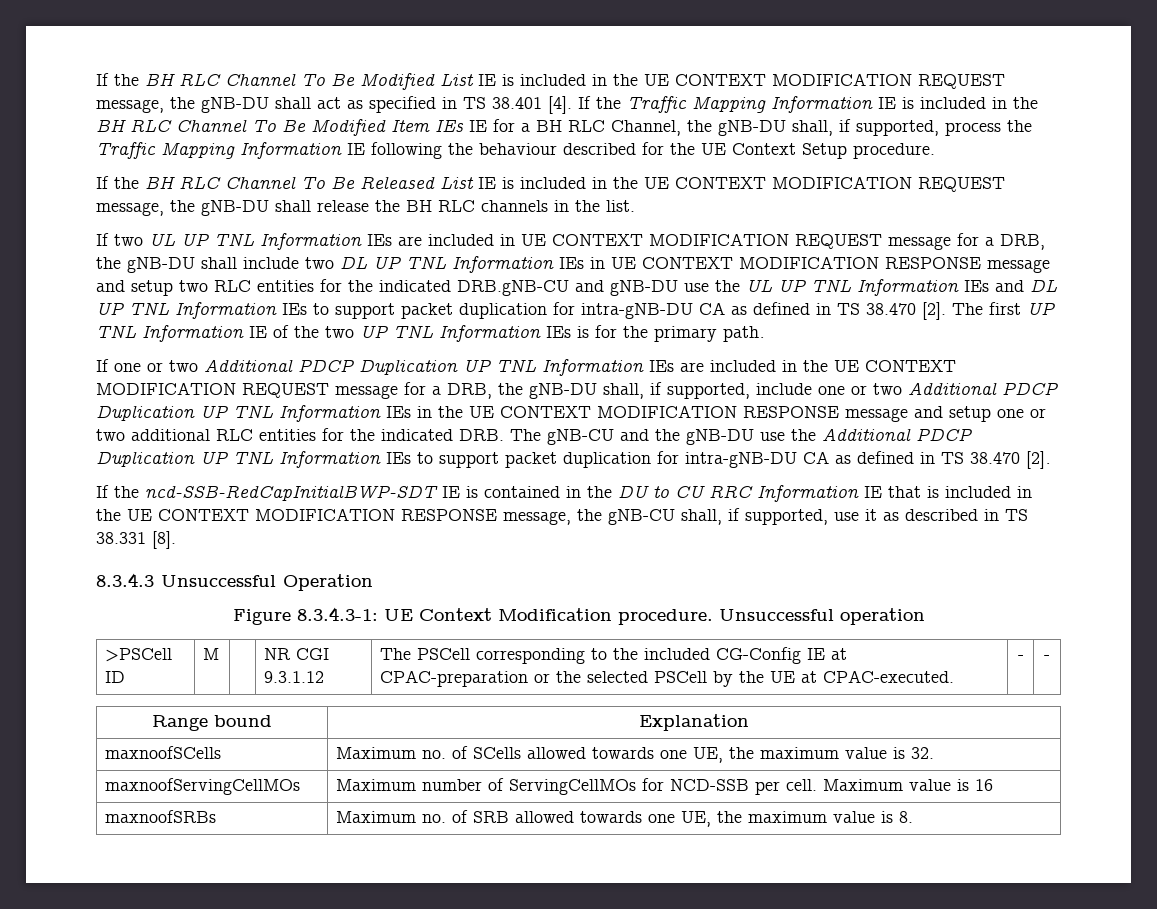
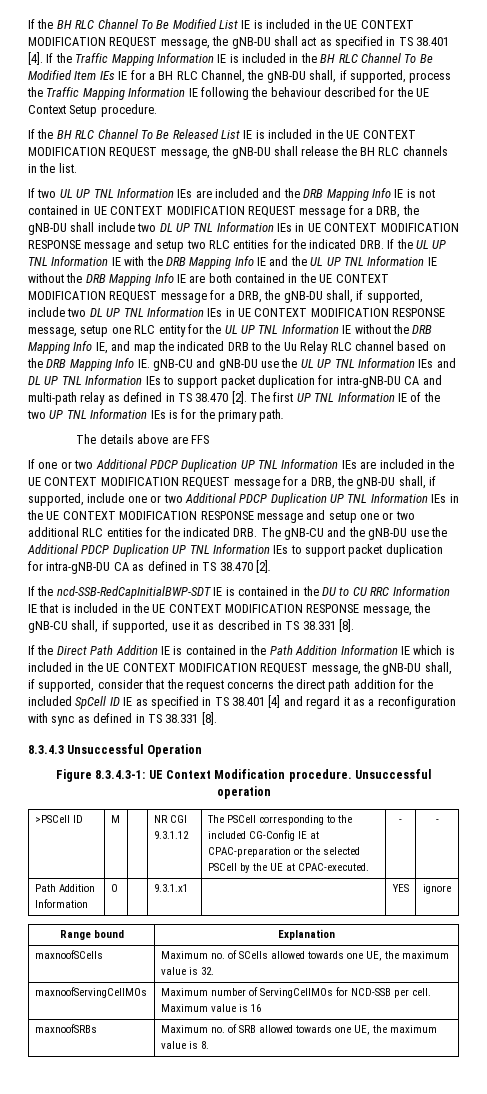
(494, 240) none -> [262,188,435,201] [28,205,78,215] and the DRB Mapping Info IE is not contained
[457,280,569,296] DRB.gNB-CU -> [359,239,447,249] [28,256,437,269] [28,273,389,286] [28,290,423,303] [28,307,446,317] [28,324,433,337] [28,341,446,354] [27,358,193,371] DRB. If the UL UP TNL Information IE with the DRB Mapping Info IE and the UL UP TNL Information IE without the DRB Mapping Info IE are both contained in the UE CONTEXT MODIFICATION REQUEST message for a DRB, the gNB-DU shall, if supported, include two DL UP TNL Information IEs in UE CONTEXT MODIFICATION RESPONSE message, setup one RLC entity for the UL UP TNL Information IE without the DRB Mapping Info IE, and map the indicated DRB to the Uu Relay RLC channel based on the DRB Mapping Info IE. gNB-CU
(725, 308) none -> [422,375,442,385] [28,392,106,405] and multi-path relay
(765, 334) none -> [76,434,209,444] // The details above are FFS
(176, 540) none -> [28,645,455,655] [28,662,452,675] [28,679,433,692] [28,695,456,709] [28,712,217,726] // If the Direct Path Addition IE is contained in the Path Addition Information IE which is included in the UE CONTEXT MODIFICATION REQUEST message, the gNB-DU shall, if supported, consider that the request concerns the direct path addition for the included SpCell ID IE as specified in TS 38.401 [4] and regard it as a reconfiguration with sync as defined in TS 38.331 [8].
(1050, 657) none -> [34,884,95,892] [34,899,88,908] [110,884,118,892] [153,884,188,892] [391,884,409,892] [423,884,451,894] // Path Addition Information | O | | 9.3.1.x1 | | YES | ignore

